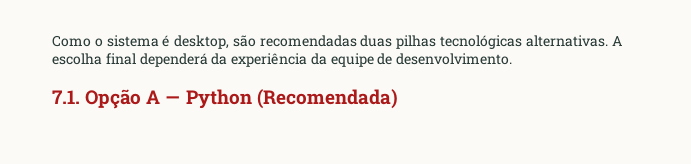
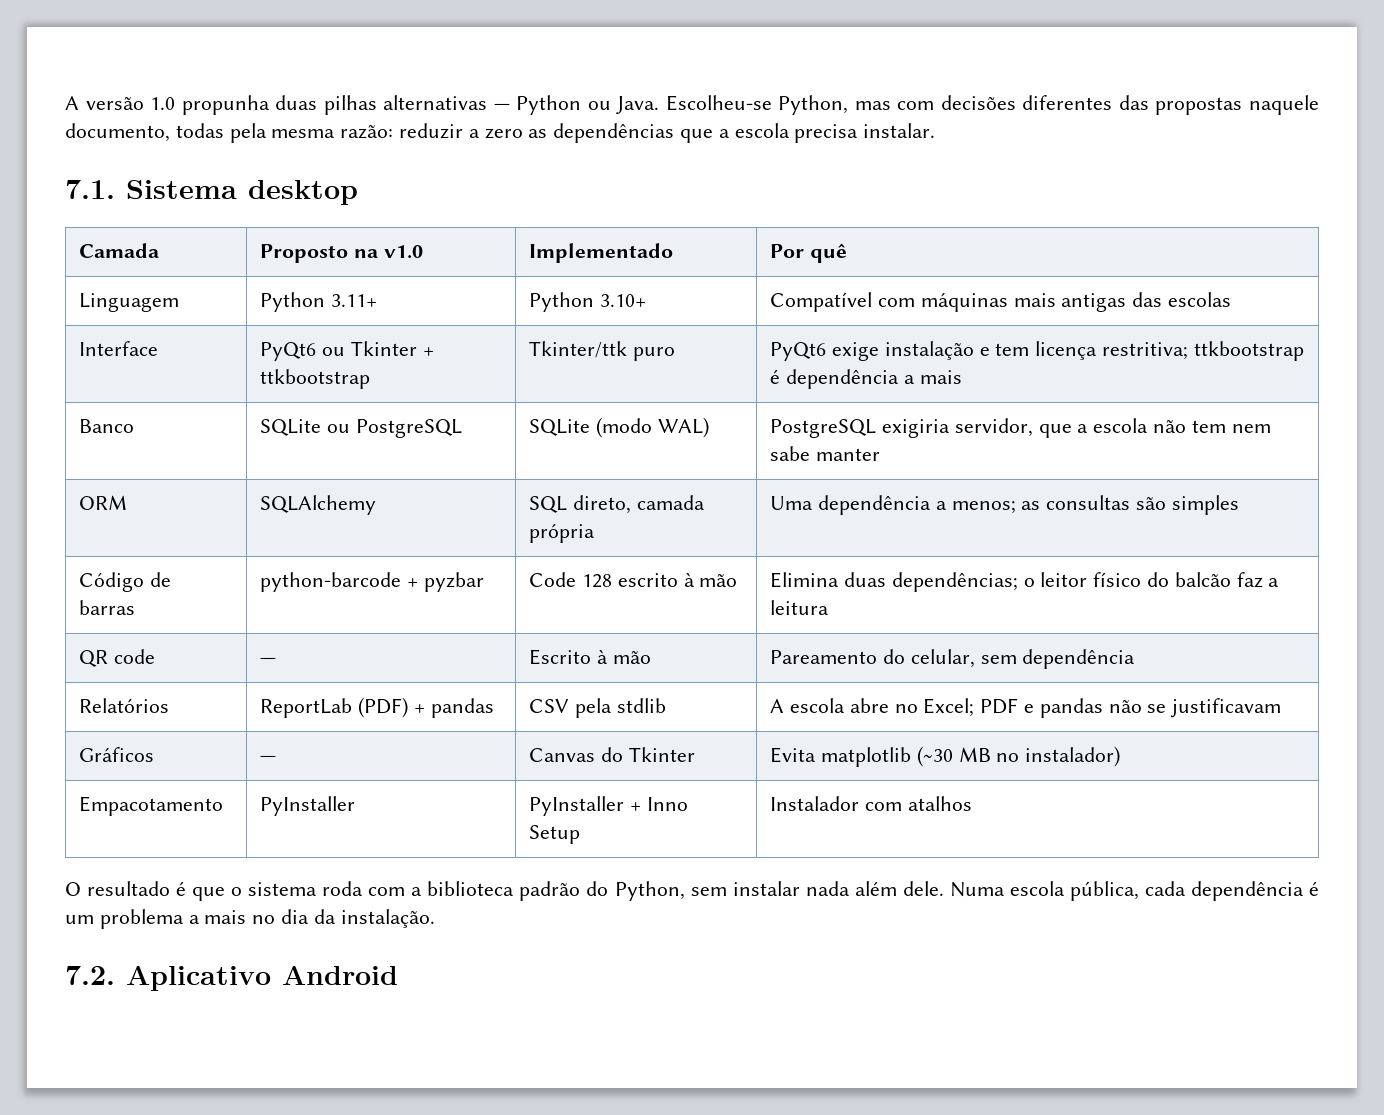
[52,35,622,49] [52,53,513,67] [52,89,398,109] Como o sistema é desktop, são recomendadas duas pilhas tecnológicas alternativas. A escolha final dependerá da experiência da equipe de desenvolvimento. // 7.1. Opção A — Python (Recomendada) -> [65,95,1319,115] [65,123,936,143] [65,180,358,205] [79,243,160,258] [260,244,423,263] [529,243,674,263] [770,243,848,263] [79,293,180,312] [260,292,378,312] [529,292,647,312] [770,292,1232,312] [79,341,159,356] [260,341,434,361] [260,369,371,389] [529,341,676,361] [770,341,1304,361] [770,369,962,389] [79,419,135,433] [260,419,462,438] [529,417,709,438] [770,418,1271,438] [770,446,881,461] [79,495,128,510] [260,495,377,515] [529,495,705,514] [529,523,596,543] [770,495,1239,515] [79,572,172,592] [79,600,136,615] [260,572,484,592] [529,572,738,588] [770,572,1280,592] [770,600,830,615] [79,649,156,667] [260,657,277,664] [529,649,651,665] [770,649,1136,669] [79,698,170,713] [260,697,494,718] [529,698,666,718] [770,698,1282,718] [79,747,155,762] [260,755,277,762] [529,747,695,762] [770,746,1121,767] [79,796,224,816] [260,796,356,816] [529,796,688,816] [529,825,581,844] [770,796,972,811] [65,881,1319,901] [65,909,435,929] [65,966,398,991] A versão 1.0 propunha duas pilhas alternativas — Python ou Java. Escolheu-se Python, mas com decisões diferentes das propostas naquele documento, todas pela mesma razão: reduzir a zero as dependências que a escola precisa instalar. // 7.1. Sistema desktop // Camada | Proposto na v1.0 | Implementado | Por quê // Linguagem | Python 3.11+ | Python 3.10+ | Compatível com máquinas mais antigas das escolas // Interface | PyQt6 ou Tkinter + ttkbootstrap | Tkinter/ttk puro | PyQt6 exige instalação e tem licença restritiva; ttkbootstrap é dependência a mais // Banco | SQLite ou PostgreSQL | SQLite (modo WAL) | PostgreSQL exigiria servidor, que a escola não tem nem sabe manter // ORM | SQLAlchemy | SQL direto, camada própria | Uma dependência a menos; as consultas são simples // Código de barras | python-barcode + pyzbar | Code 128 escrito à mão | Elimina duas dependências; o leitor físico do balcão faz a leitura // QR code | — | Escrito à mão | Pareamento do celular, sem dependência // Relatórios | ReportLab (PDF) + pandas | CSV pela stdlib | A escola abre no Excel; PDF e pandas não se justificavam // Gráficos | — | Canvas do Tkinter | Evita matplotlib (~30 MB no instalador) // Empacotamento | PyInstaller | PyInstaller + Inno Setup | Instalador com atalhos // O resultado é que o sistema roda com a biblioteca padrão do Python, sem instalar nada além dele. Numa escola pública, cada dependência é um problema a mais no dia da instalação. // 7.2. Aplicativo Android

